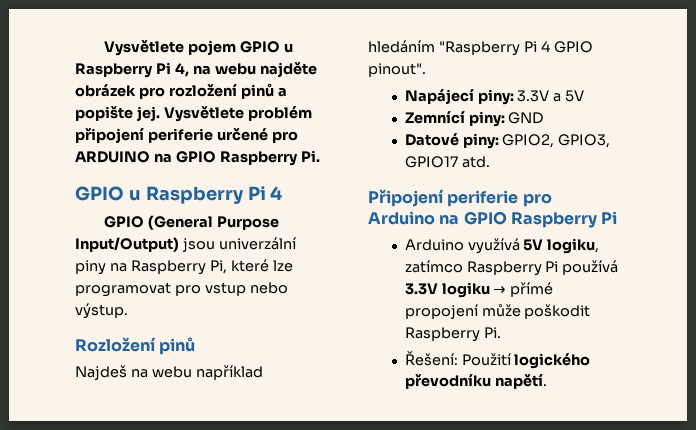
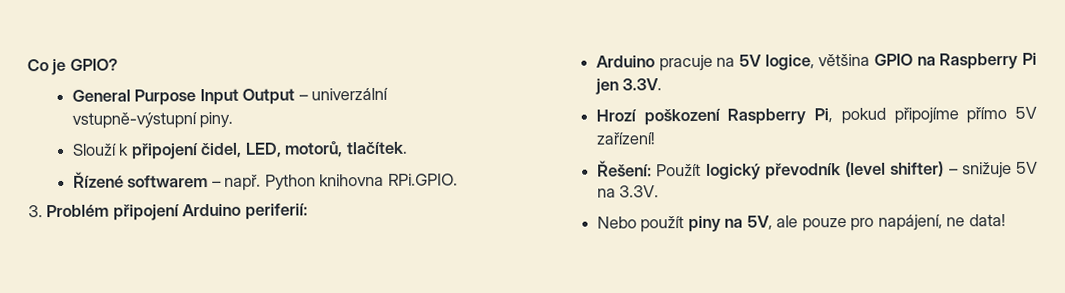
[103,40,293,56] [75,62,317,78] [75,83,287,99] [75,106,312,122] [75,128,298,143] [75,150,320,166] [75,186,283,204] [103,215,279,230] [75,237,296,252] [75,259,293,275] [75,282,288,297] [75,303,128,319] [75,337,196,355] [75,365,263,380] [368,40,593,56] [368,63,426,77] [404,89,585,105] [404,111,544,127] [404,133,611,149] [404,156,490,168] [368,189,552,207] [368,211,618,228] [404,238,600,254] [404,260,619,276] [404,282,554,298] [404,304,591,319] [404,327,501,342] [404,351,591,369] [404,374,547,389] Vysvětlete pojem GPIO u Raspberry Pi 4, na webu najděte obrázek pro rozložení pinů a popište jej. Vysvětlete problém připojení periferie určené pro ARDUINO na GPIO Raspberry Pi. // GPIO u Raspberry Pi 4 // GPIO (General Purpose Input/Output) jsou univerzální piny na Raspberry Pi, které lze programovat pro vstup nebo výstup. // Rozložení pinů // Najdeš na webu například hledáním "Raspberry Pi 4 GPIO pinout". // Napájecí piny: 3.3V a 5V // Zemnící piny: GND // Datové piny: GPIO2, GPIO3, GPIO17 atd. // Připojení periferie pro Arduino na GPIO Raspberry Pi // Arduino využívá 5V logiku, zatímco Raspberry Pi používá 3.3V logiku → přímé propojení může poškodit Raspberry Pi. // Řešení: Použití logického převodníku napětí. -> [27,58,118,76] [72,87,389,106] [72,111,234,129] [72,140,408,160] [73,171,458,191] [28,203,308,221] [596,52,1037,72] [595,78,663,95] [596,106,1037,126] [596,132,656,145] [597,160,1038,180] [597,185,660,198] [597,214,1006,233] Co je GPIO? // General Purpose Input Output – univerzální vstupně-výstupní piny. // Slouží k připojení čidel, LED, motorů, tlačítek. // Řízené softwarem – např. Python knihovna RPi.GPIO. // 3. Problém připojení Arduino periferií: // Arduino pracuje na 5V logice, většina GPIO na Raspberry Pi jen 3.3V. // Hrozí poškození Raspberry Pi, pokud připojíme přímo 5V zařízení! // Řešení: Použít logický převodník (level shifter) – snižuje 5V na 3.3V. // Nebo použít piny na 5V, ale pouze pro napájení, ne data!

